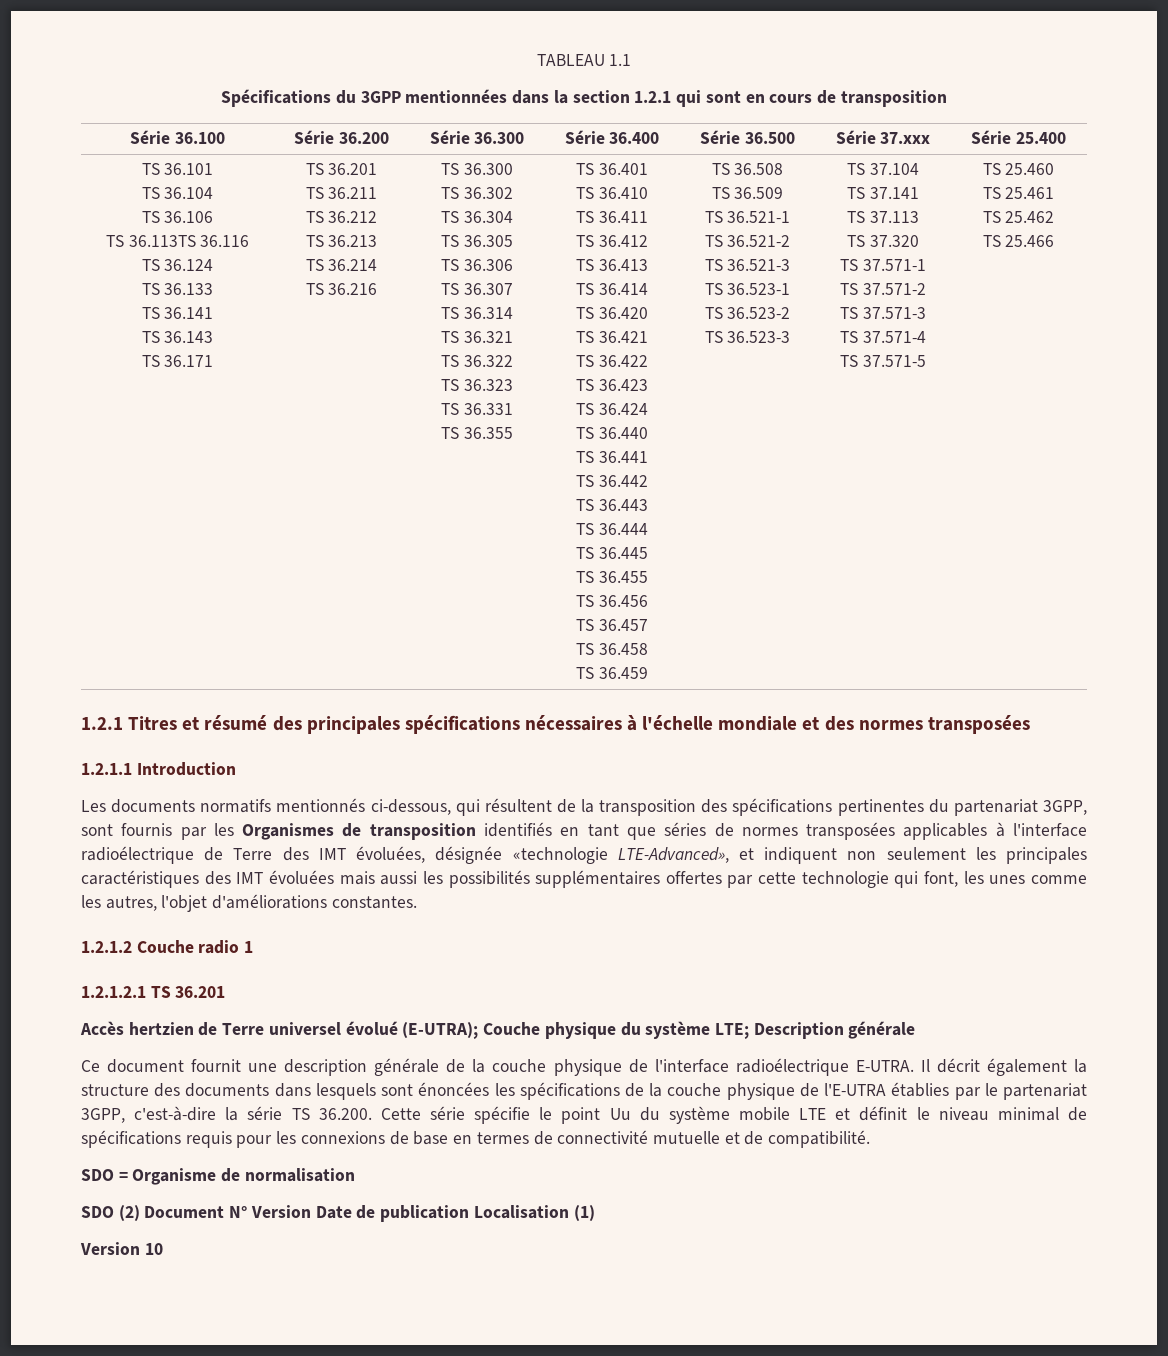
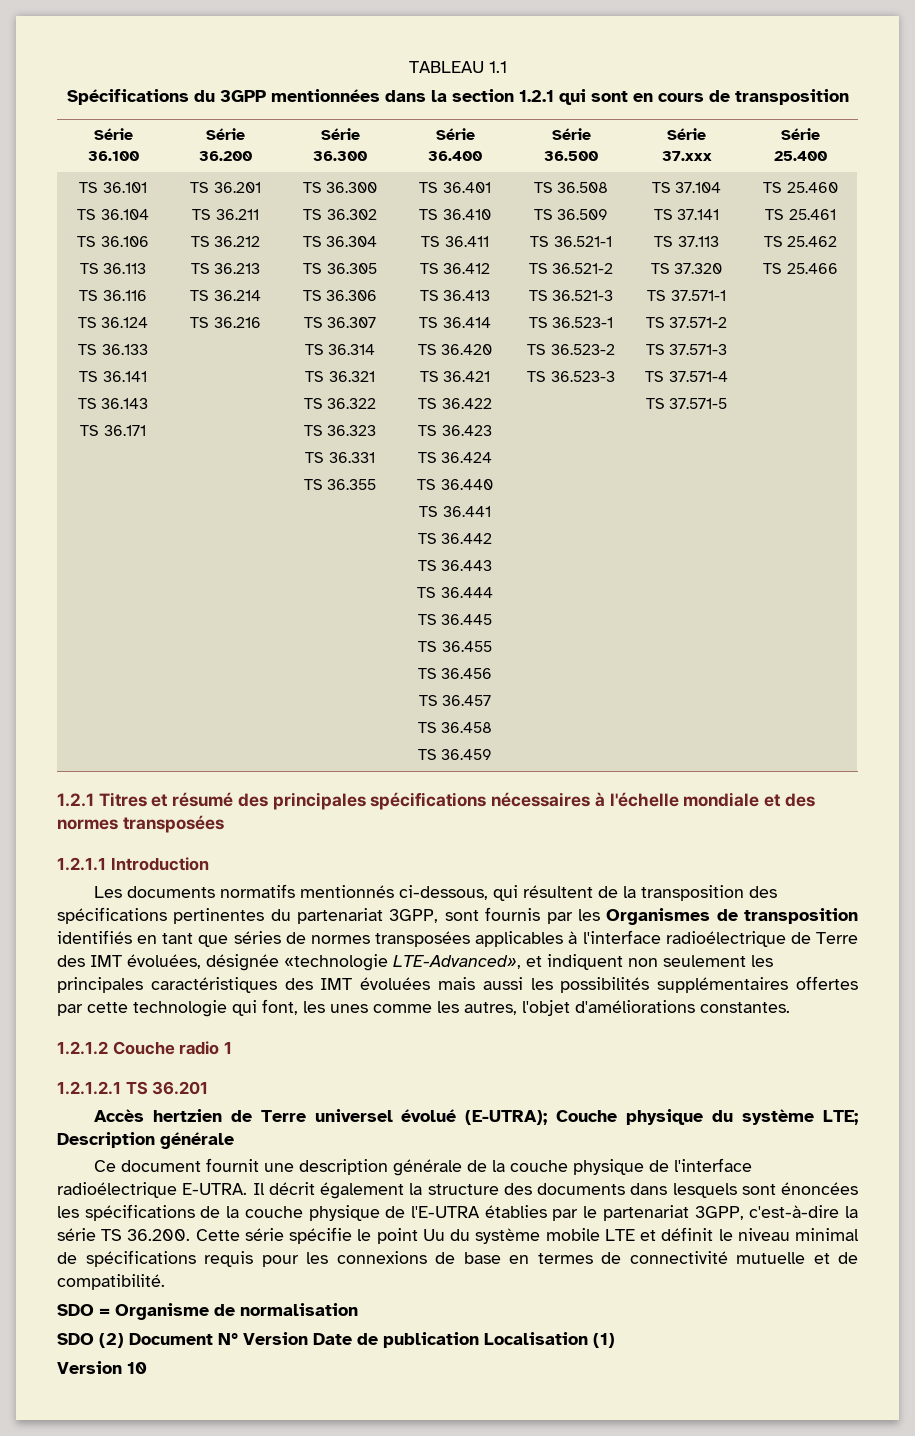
[128,235,196,247] 36.113TS -> [103,263,147,274] [79,290,99,301] 36.113 // TS

